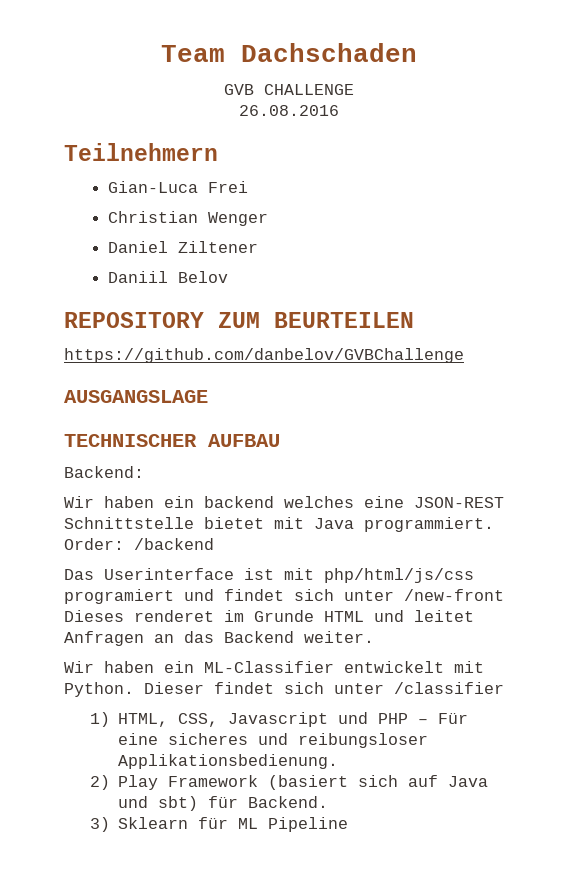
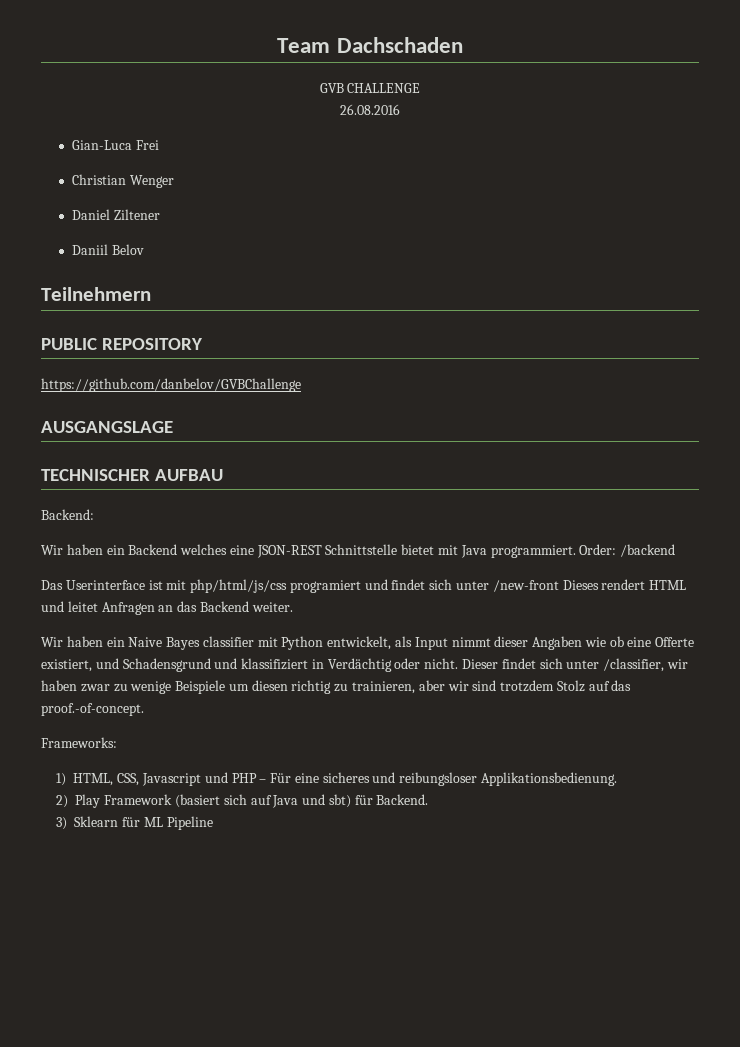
[64,143,218,161] // Teilnehmern -> (400, 109) none
(229, 277) none -> [41,287,151,301] [41,338,97,350] Teilnehmern // PUBLIC
[218,312,414,328] ZUM BEURTEILEN -> (203, 344) none
[204,496,274,508] backend -> [128,544,178,555] Backend
[134,610,314,622] renderet im Grunde -> [601,579,646,590] rendert
[204,661,484,673] [64,682,504,697] ML-Classifier entwickelt mit Python. Dieser findet sich unter /classifier -> [128,636,695,650] [41,658,688,672] [41,680,632,694] [41,703,144,716] [41,737,117,748] Naive Bayes classifier mit Python entwickelt, als Input nimmt dieser Angaben wie ob eine Offerte existiert, und Schadensgrund und klassifiziert in Verdächtig oder nicht. Dieser findet sich unter /classifier, wir haben zwar zu wenige Beispiele um diesen richtig zu trainieren, aber wir sind trotzdem Stolz auf das proof.-of-concept. // Frameworks:

